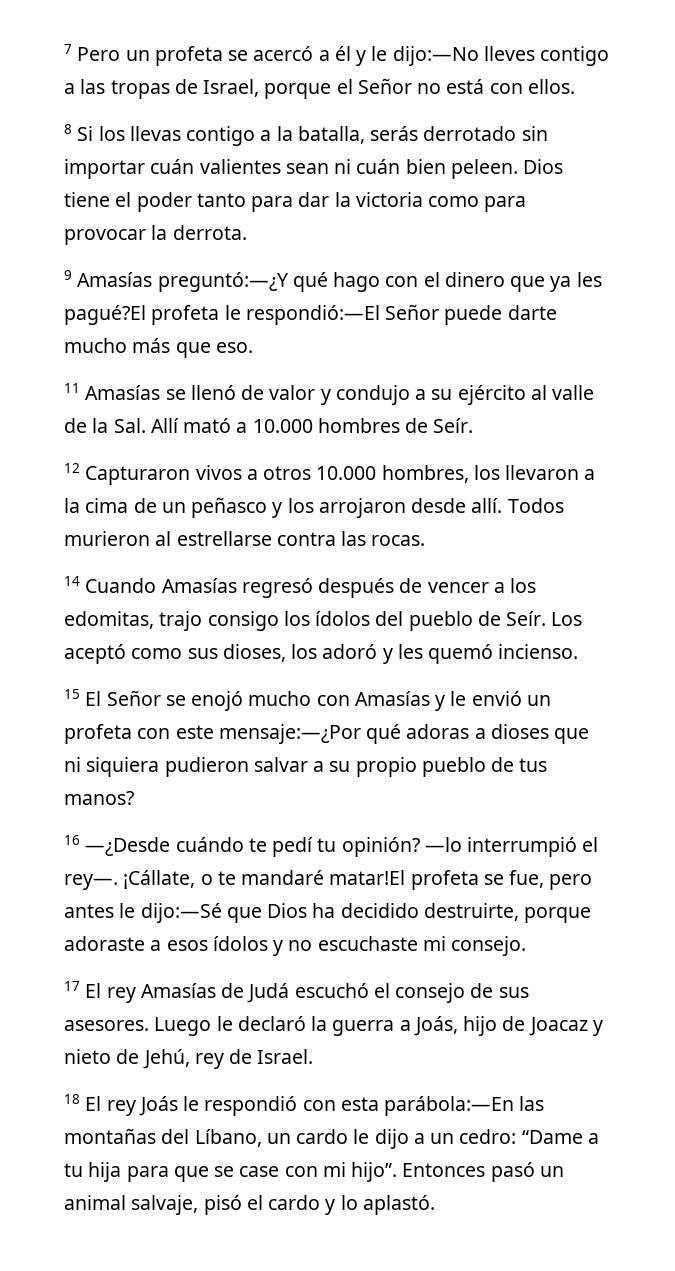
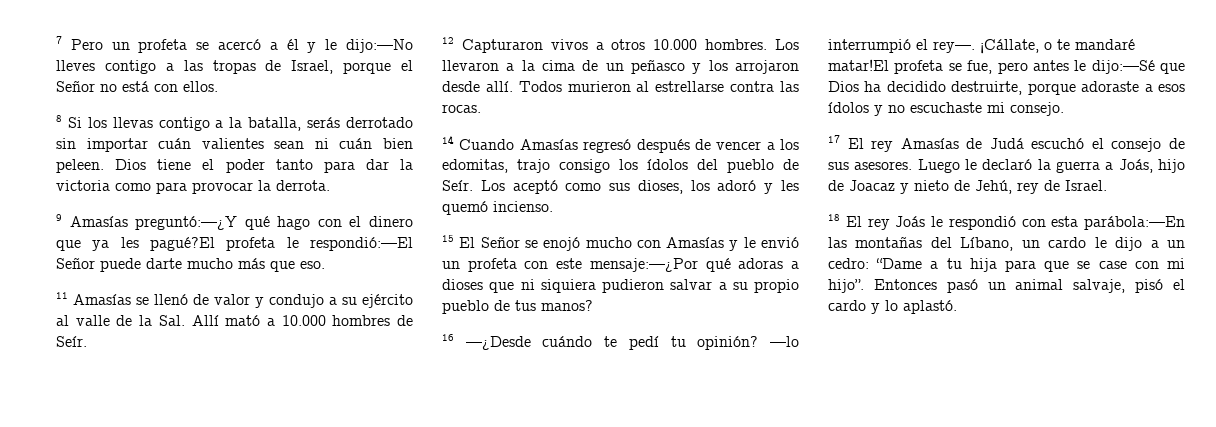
[381,465,500,483] hombres, los -> [705,39,799,50] hombres. Los

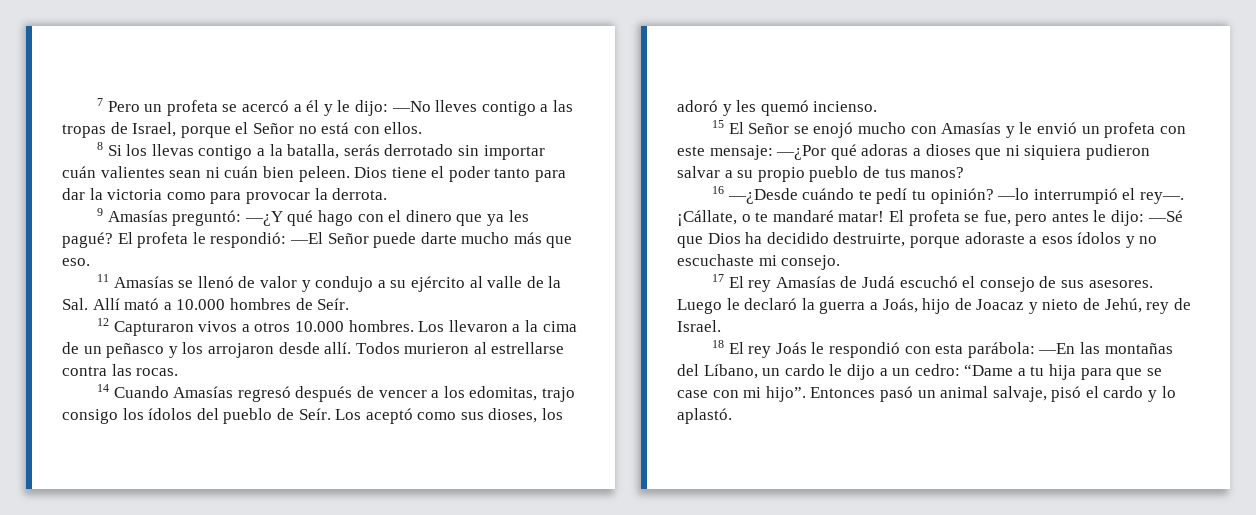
[346,39,414,53] dijo:—No -> [354,100,431,116] dijo: —No
[135,216,238,230] preguntó:—¿Y -> [172,210,283,226] preguntó: —¿Y
[150,237,413,251] pagué?El profeta le respondió:—El -> [62,232,323,248] pagué? El profeta le respondió: —El
[589,258,698,272] mensaje:—¿Por -> [709,145,827,160] mensaje: —¿Por
[828,59,889,71] matar!El -> [838,210,904,222] matar! El
[1091,60,1155,74] dijo:—Sé -> [1111,210,1183,226] dijo: —Sé
[1084,216,1185,230] parábola:—En -> [967,342,1076,358] parábola: —En

